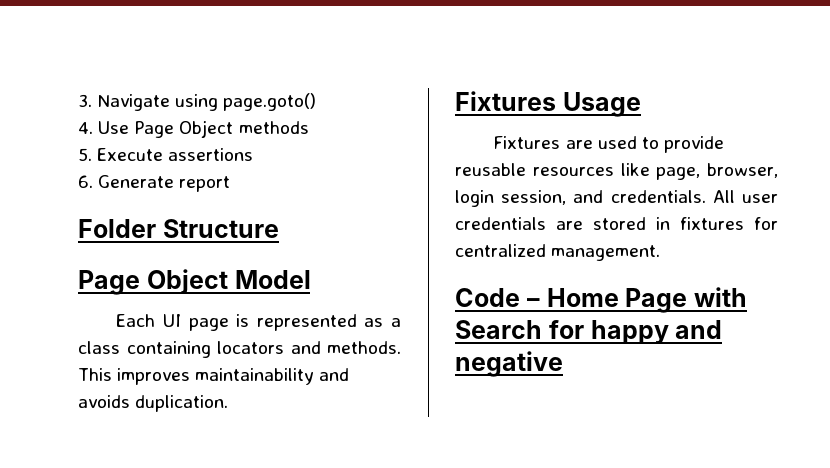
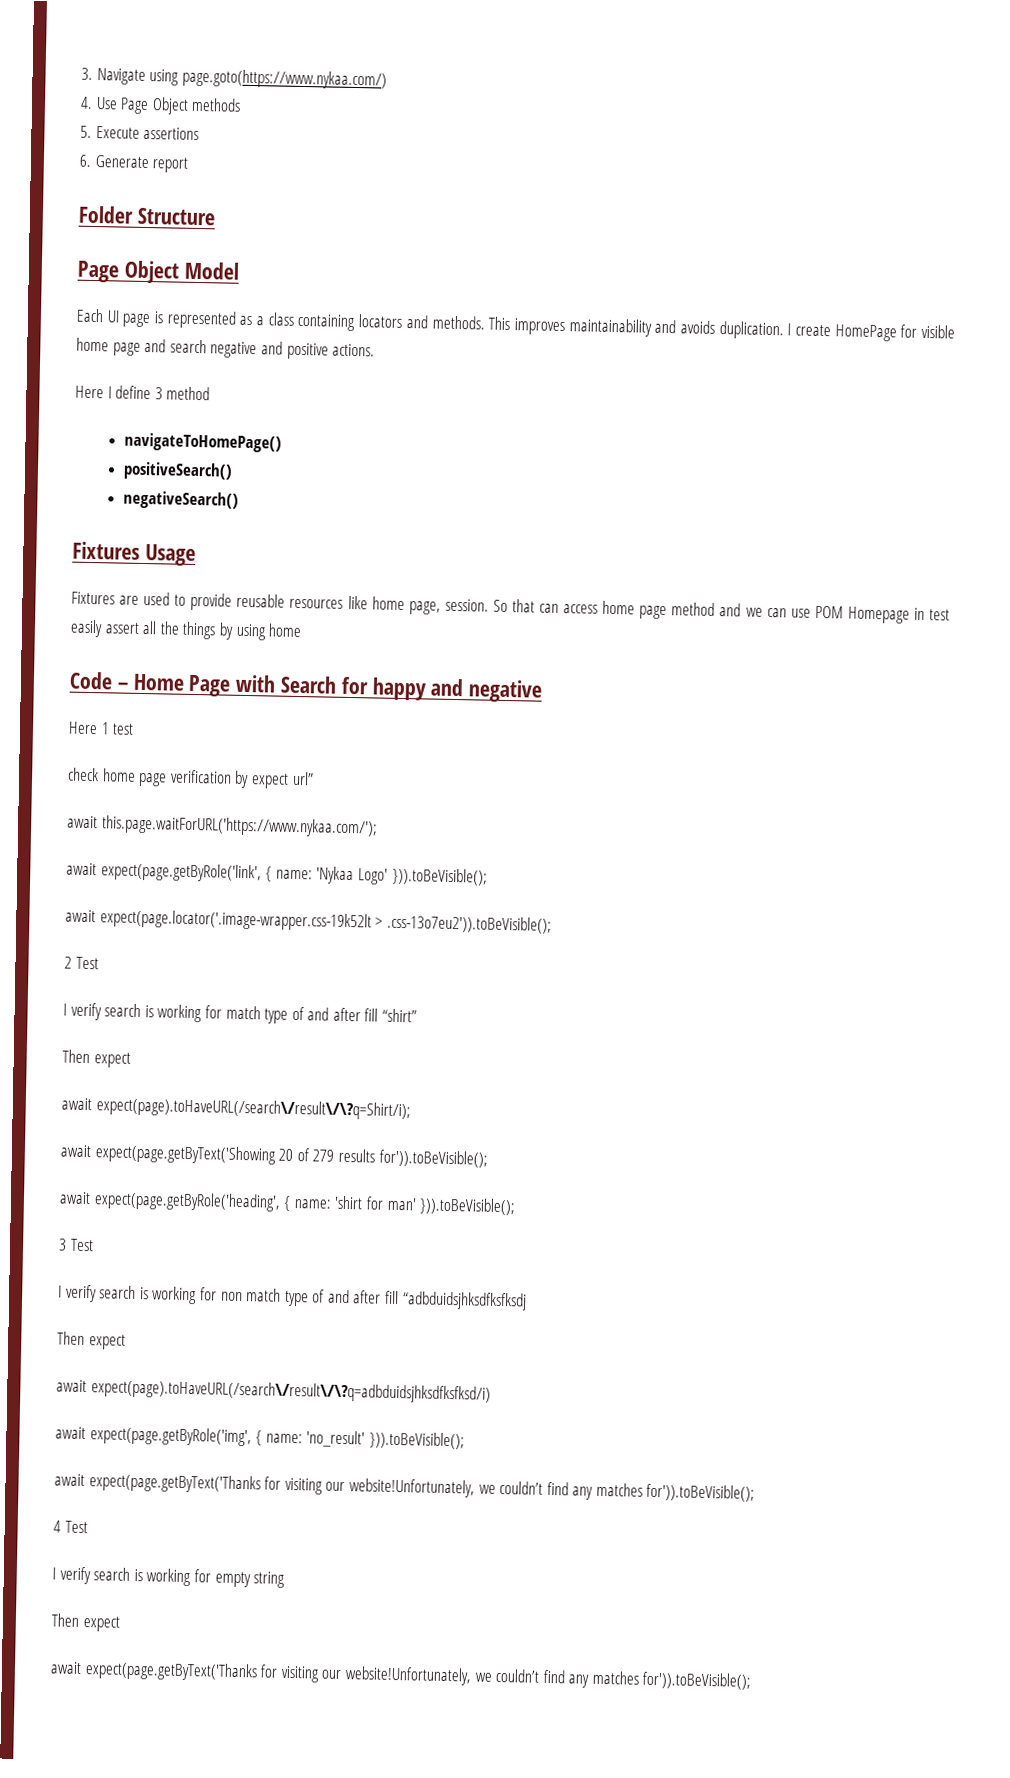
[223,93,317,111] page.goto() -> [181,68,387,90] page.goto(https://www.nykaa.com/)
(229, 403) none -> [787,323,955,342] [76,337,376,360] [75,385,211,401] [124,432,283,453] [123,461,234,481] [123,490,240,510] I create HomePage for visible home page and search negative and positive actions. // Here I define 3 method // navigateToHomePage() // positiveSearch() // negativeSearch()
[656,163,778,180] [455,190,778,207] [455,217,778,230] [455,244,661,261] page, browser, login session, and credentials. All user credentials are stored in fixtures for centralized management. -> [371,596,951,624] [70,619,303,641] home page, session. So that can access home page method and we can use POM Homepage in test easily assert all the things by using home
(563, 364) none -> [68,721,135,735] [68,767,314,789] [67,815,378,838] [66,862,488,886] [65,909,552,934] [64,956,99,970] [63,1002,418,1024] [62,1049,131,1068] [61,1097,411,1121] [60,1144,488,1168] [59,1191,517,1216] [58,1238,94,1252] [58,1284,527,1311] [57,1331,126,1350] [56,1379,491,1404] [55,1426,465,1450] [54,1473,756,1502] [53,1520,88,1534] [52,1566,286,1588] [51,1613,120,1632] [50,1661,752,1690] // Here 1 test // check home page verification by expect url” // await this.page.waitForURL('https://www.nykaa.com/'); // await expect(page.getByRole('link', { name: 'Nykaa Logo' })).toBeVisible(); // await expect(page.locator('.image-wrapper.css-19k52lt > .css-13o7eu2')).toBeVisible(); // 2 Test // I verify search is working for match type of and after fill “shirt” // Then expect // await expect(page).toHaveURL(/search\/result\/\?q=Shirt/i); // await expect(page.getByText('Showing 20 of 279 results for')).toBeVisible(); // await expect(page.getByRole('heading', { name: 'shirt for man' })).toBeVisible(); // 3 Test // I verify search is working for non match type of and after fill “adbduidsjhksdfksfksdj // Then expect // await expect(page).toHaveURL(/search\/result\/\?q=adbduidsjhksdfksfksd/i) // await expect(page.getByRole('img', { name: 'no_result' })).toBeVisible(); // await expect(page.getByText('Thanks for visiting our website!Unfortunately, we couldn’t find any matches for')).toBeVisible(); // 4 Test // I verify search is working for empty string // Then expect // await expect(page.getByText('Thanks for visiting our website!Unfortunately, we couldn’t find any matches for')).toBeVisible();

